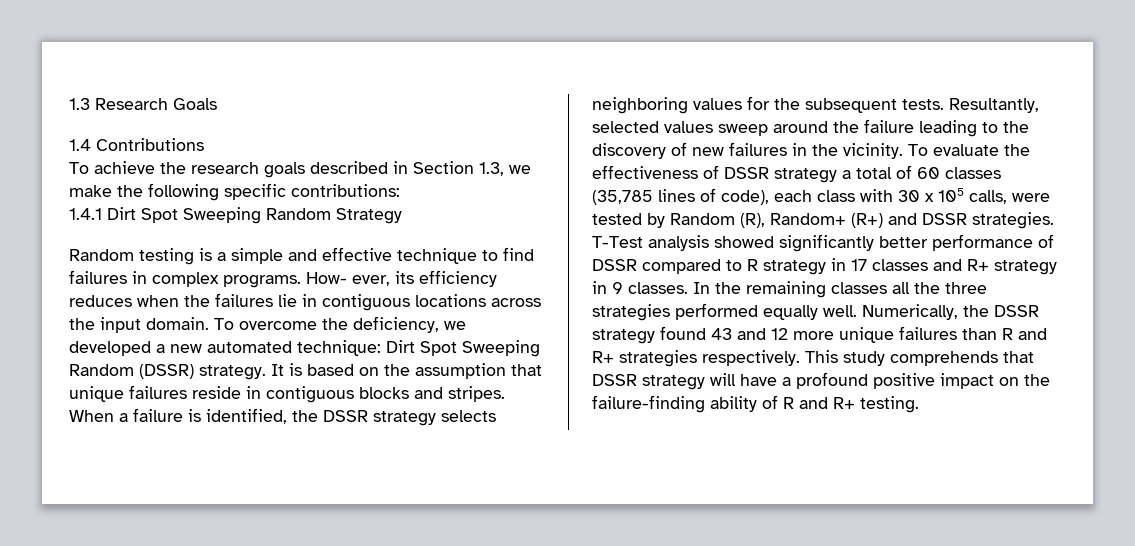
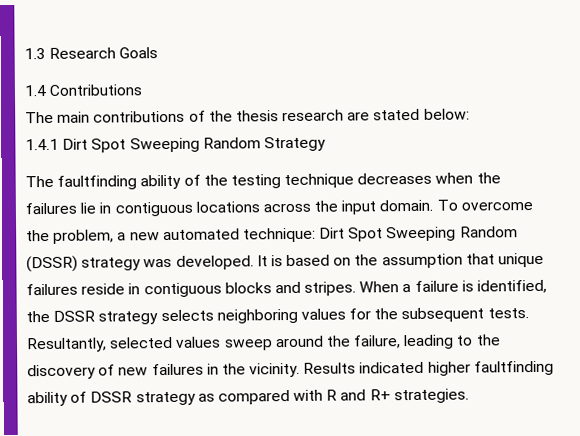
[69,161,531,178] [69,183,400,201] To achieve the research goals described in Section 1.3, we make the following specific contributions: -> [25,108,470,124] The main contributions of the thesis research are stated below:
[69,247,534,265] [69,270,497,288] [69,295,132,307] Random testing is a simple and effective technique to find failures in complex programs. How- ever, its efficiency reduces -> [25,172,433,190] The faultfinding ability of the testing technique decreases
[353,316,466,333] [69,341,151,356] deficiency, we developed -> [53,229,115,244] problem,
[199,365,266,380] strategy. -> [81,255,254,271] strategy was developed.
[864,119,914,133] failure -> [353,335,402,349] failure,
[908,144,1030,156] [592,165,1001,183] [592,188,1050,205] [592,212,1054,229] [592,234,1054,252] [592,258,1057,275] [592,281,987,298] [592,303,1039,321] [592,326,1047,344] [592,350,1034,367] [592,372,1050,390] [592,395,919,413] To evaluate the effectiveness of DSSR strategy a total of 60 classes (35,785 lines of code), each class with 30 x 105 calls, were tested by Random (R), Random+ (R+) and DSSR strategies. T-Test analysis showed significantly better performance of DSSR compared to R strategy in 17 classes and R+ strategy in 9 classes. In the remaining classes all the three strategies performed equally well. Numerically, the DSSR strategy found 43 and 12 more unique failures than R and R+ strategies respectively. This study comprehends that DSSR strategy will have a profound positive impact on the failure-finding ability of R and R+ testing. -> [303,360,554,376] [27,388,469,407] Results indicated higher faultfinding ability of DSSR strategy as compared with R and R+ strategies.

